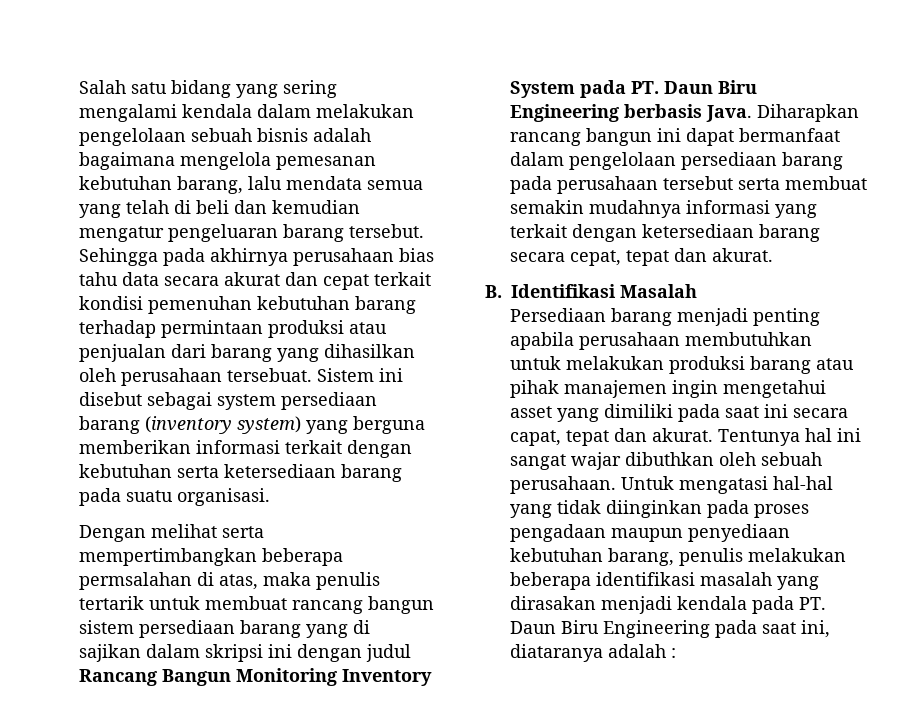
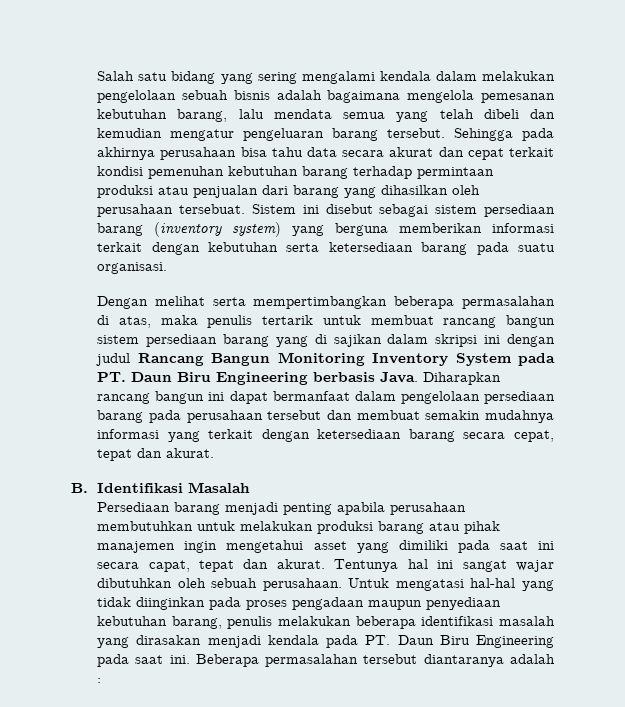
[173,200,229,214] di beli -> [483,109,519,119] dibeli
[398,248,434,262] bias -> [240,147,267,157] bisa
[216,394,276,410] system -> [435,205,478,214] sistem
[78,572,192,590] permsalahan -> [461,296,555,309] permasalahan
[737,178,780,190] serta -> [326,410,352,420] dan
[624,452,714,466] dibuthkan -> [97,578,173,588] dibutuhkan
[800,620,830,638] [509,644,603,662] ini, diataranya -> [169,654,504,667] ini. Beberapa permasalahan tersebut diantaranya

